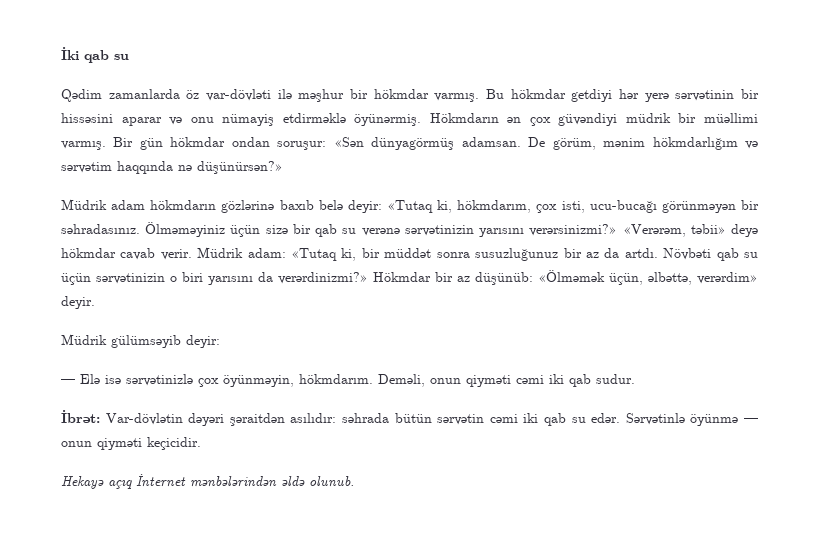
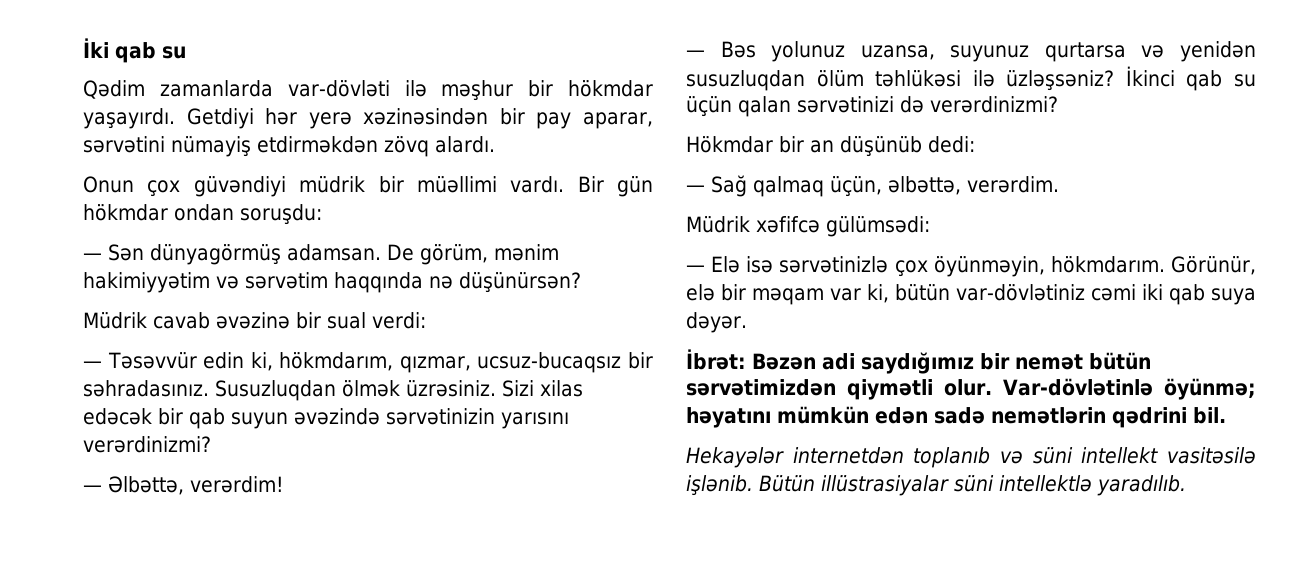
[186,90,200,99] öz -> (273, 88) none
[434,89,759,102] [61,113,522,126] varmış. Bu hökmdar getdiyi hər yerə sərvətinin bir hissəsini aparar və onu nümayiş etdirməklə öyünərmiş. Hökmdarın ən -> [83,108,653,129] [83,136,495,157] [83,176,134,193] yaşayırdı. Getdiyi hər yerə xəzinəsindən bir pay aparar, sərvətini nümayiş etdirməkdən zövq alardı. // Onun
[61,141,106,150] varmış. -> [510,176,565,193] vardı.
[277,137,364,150] soruşur: «Sən -> [240,204,322,225] [83,244,144,261] soruşdu: // — Sən
[652,137,738,150] hökmdarlığım -> [83,272,210,293] hakimiyyətim
[197,161,283,174] [61,199,759,213] [61,222,759,237] [61,247,758,261] [61,270,758,285] [61,296,95,309] [61,334,220,348] düşünürsən?» // Müdrik adam hökmdarın gözlərinə baxıb belə deyir: «Tutaq ki, hökmdarım, çox isti, ucu-bucağı görünməyən bir səhradasınız. Ölməməyiniz üçün sizə bir qab su verənə sərvətinizin yarısını verərsinizmi?» «Verərəm, təbii» deyə hökmdar cavab verir. Müdrik adam: «Tutaq ki, bir müddət sonra susuzluğunuz bir az da artdı. Növbəti qab su üçün sərvətinizin o biri yarısını da verərdinizmi?» Hökmdar bir az düşünüb: «Ölməmək üçün, əlbəttə, verərdim» deyir. // Müdrik gülümsəyib deyir: -> [459,272,581,293] [83,312,426,329] [83,352,653,373] [83,380,583,401] [83,408,569,429] [83,436,211,453] [83,476,284,495] [686,41,1256,62] [686,66,1256,91] [686,96,1058,117] [686,136,975,157] [686,175,1059,197] [686,216,930,237] düşünürsən? // Müdrik cavab əvəzinə bir sual verdi: // — Təsəvvür edin ki, hökmdarım, qızmar, ucsuz-bucaqsız bir səhradasınız. Susuzluqdan ölmək üzrəsiniz. Sizi xilas edəcək bir qab suyun əvəzində sərvətinizin yarısını verərdinizmi? // — Əlbəttə, verərdim! // — Bəs yolunuz uzansa, suyunuz qurtarsa və yenidən susuzluqdan ölüm təhlükəsi ilə üzləşsəniz? İkinci qab su üçün qalan sərvətinizi də verərdinizmi? // Hökmdar bir an düşünüb dedi: // — Sağ qalmaq üçün, əlbəttə, verərdim. // Müdrik xəfifcə gülümsədi:
[378,374,635,387] Deməli, onun qiyməti cəmi iki qab sudur. -> [1171,256,1256,275] [686,284,1256,305] [686,312,747,333] Görünür, elə bir məqam var ki, bütün var-dövlətiniz cəmi iki qab suya dəyər.
[105,413,759,426] [61,437,201,450] [61,474,354,489] Var-dövlətin dəyəri şəraitdən asılıdır: səhrada bütün sərvətin cəmi iki qab su edər. Sərvətinlə öyünmə — onun qiyməti keçicidir. // Hekayə açıq İnternet mənbələrindən əldə olunub. -> [752,352,1151,374] [686,378,1256,400] [686,406,1226,428] [686,447,1256,468] [686,475,1186,496] Bəzən adi saydığımız bir nemət bütün sərvətimizdən qiymətli olur. Var-dövlətinlə öyünmə; həyatını mümkün edən sadə nemətlərin qədrini bil. // Hekayələr internetdən toplanıb və süni intellekt vasitəsilə işlənib. Bütün illüstrasiyalar süni intellektlə yaradılıb.

